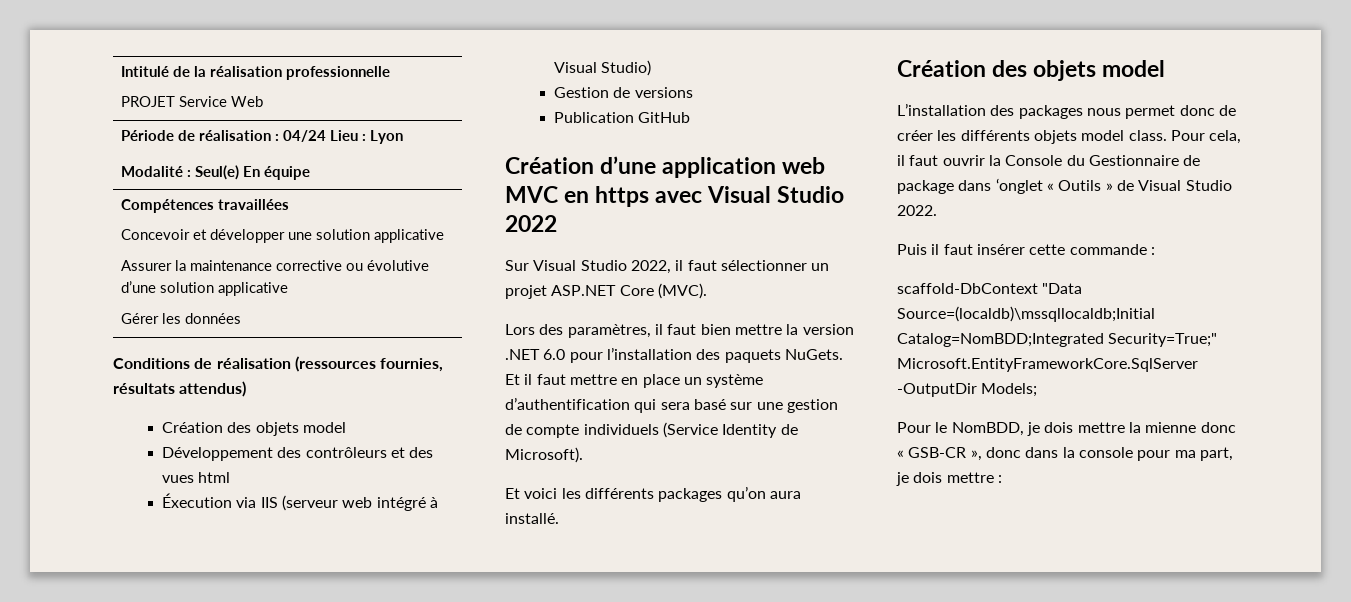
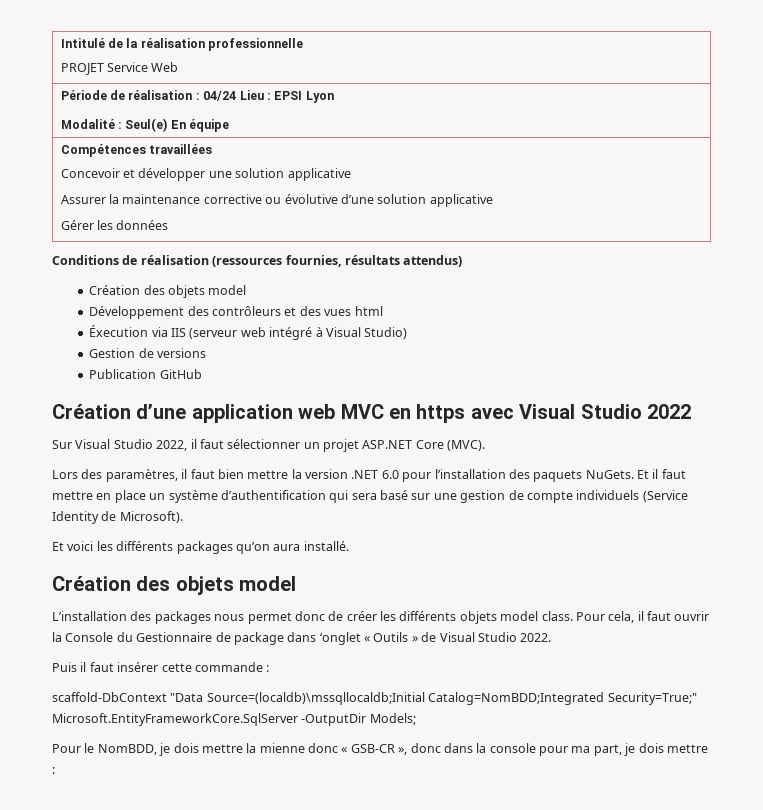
(367, 137) none -> [274,91,303,100] EPSI

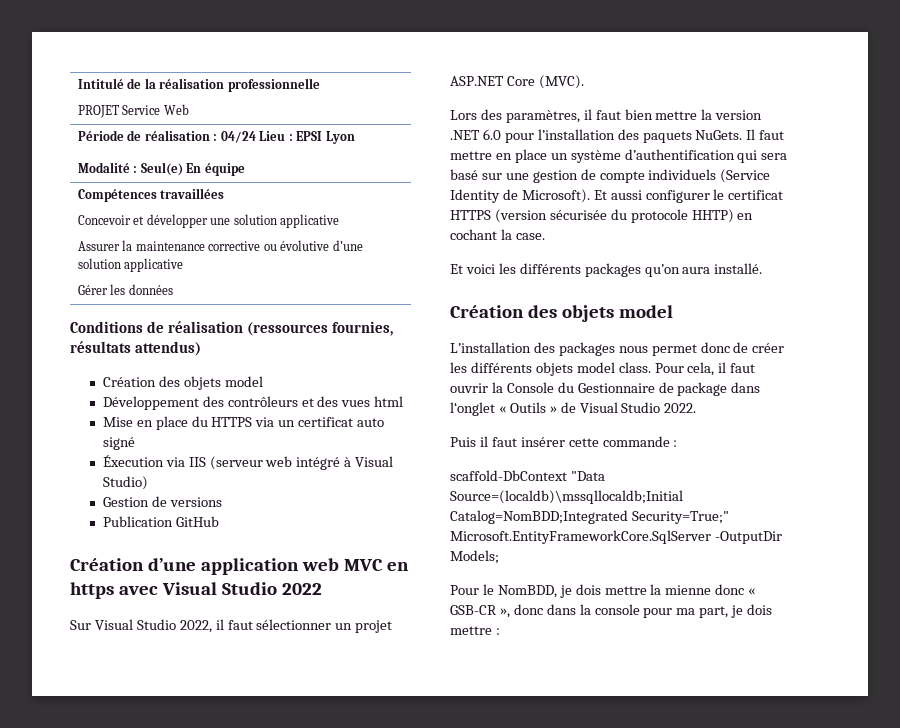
(383, 311) none -> [102,416,385,430] [102,437,135,450] // Mise en place du HTTPS via un certificat auto signé
[637,469,659,479] Et il -> [746,129,756,140] Il
(183, 517) none -> [593,189,784,203] [450,209,754,223] [450,229,545,240] Et aussi configurer le certificat HTTPS (version sécurisée du protocole HHTP) en cochant la case.
[319,632,361,645] ‘onglet -> [450,402,495,416] l‘onglet

